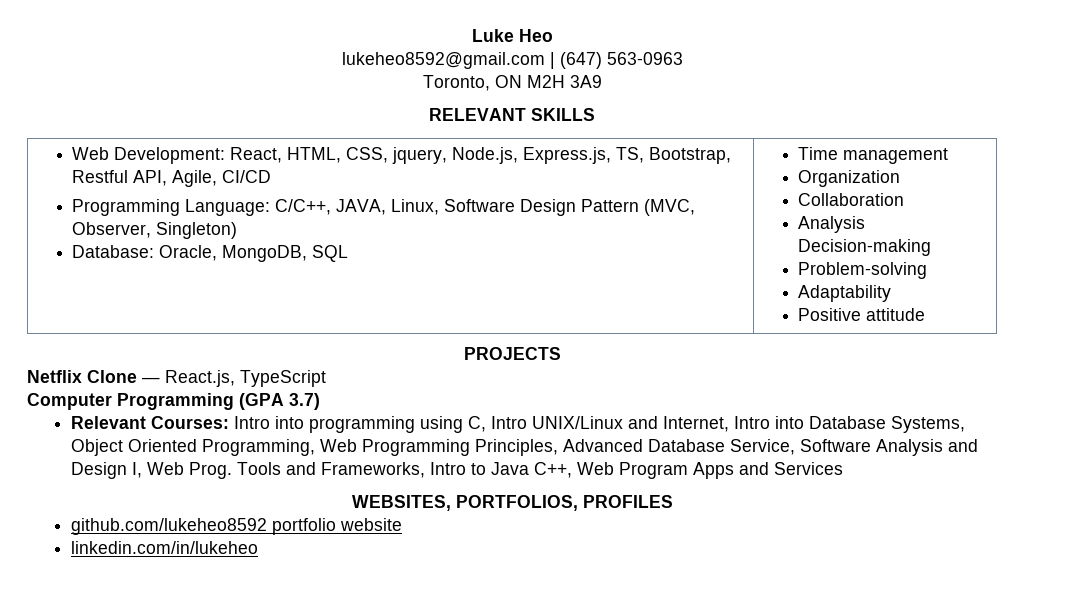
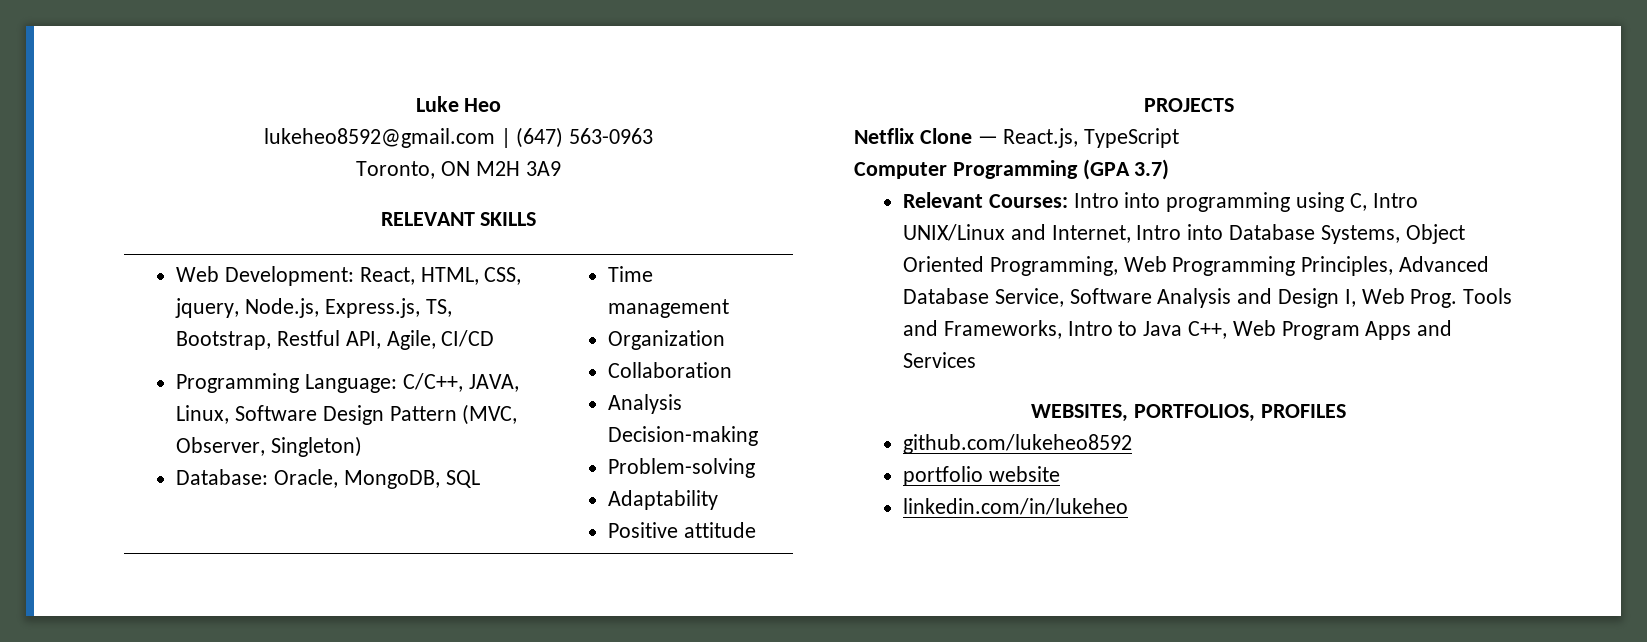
(268, 526) none -> (1133, 444) //

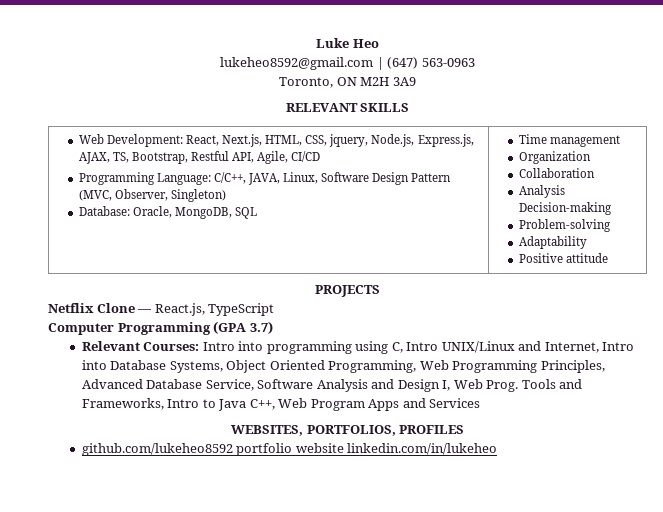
(415, 276) none -> [222,134,263,147] Next.js,
(420, 308) none -> [78,152,110,164] AJAX,
(1133, 444) // -> (233, 449) none
(1060, 474) // -> (344, 448) none

